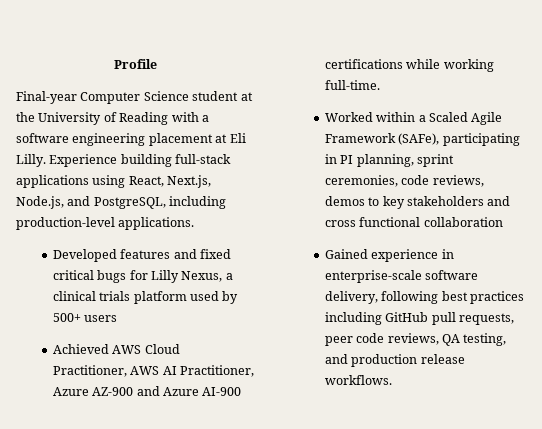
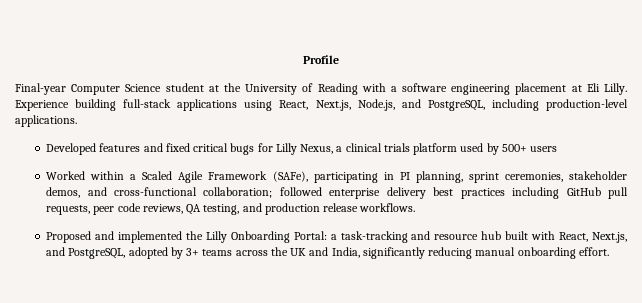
[52,344,180,354] [52,365,254,377] [52,386,242,396] [324,59,494,72] [324,80,380,90] // Achieved AWS Cloud Practitioner, AWS AI Practitioner, Azure AZ-900 and Azure AI-900 certifications while working full-time. -> (558, 149) none
[401,175,484,187] [324,196,511,209] [324,217,503,227] [324,249,454,262] [324,270,479,283] [324,291,439,304] code reviews, demos to key stakeholders and cross functional collaboration // Gained experience in enterprise-scale software delivery, following -> [569,171,627,180] [46,187,426,199] stakeholder demos, and cross-functional collaboration; followed enterprise delivery
(392, 380) none -> [46,231,628,243] [46,247,609,259] // Proposed and implemented the Lilly Onboarding Portal: a task-tracking and resource hub built with React, Next.js, and PostgreSQL, adopted by 3+ teams across the UK and India, significantly reducing manual onboarding effort.

